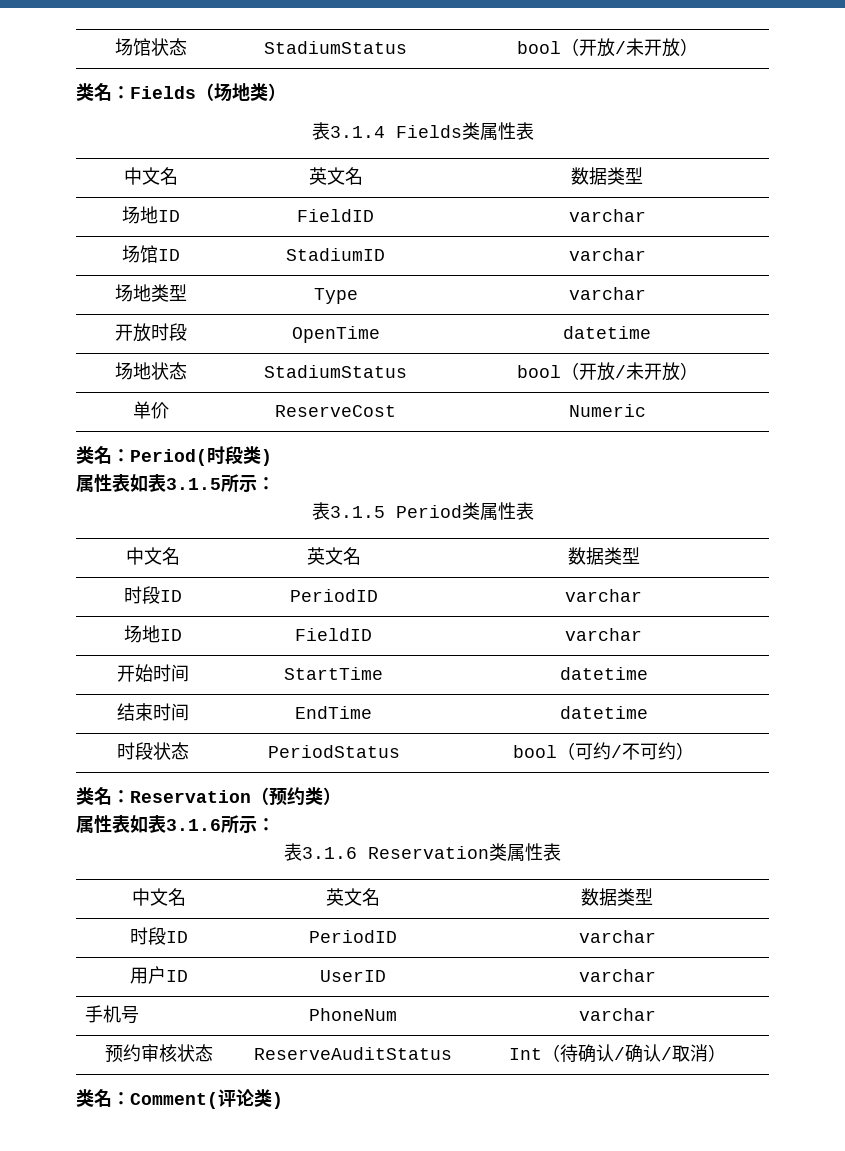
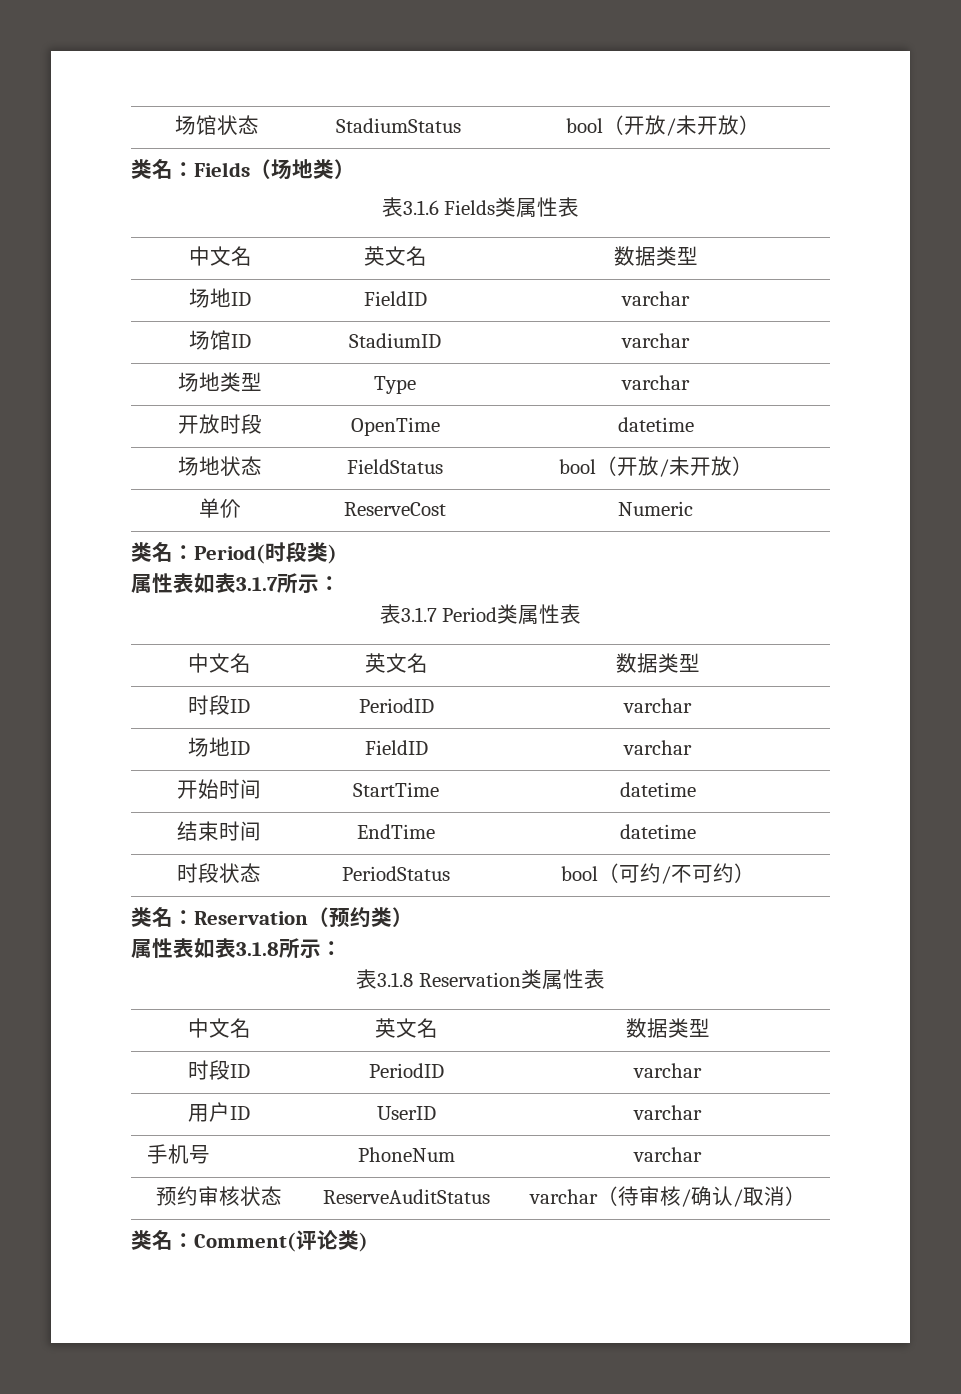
[329,126,385,138] 3.1.4 -> [402,200,439,215] 3.1.6
[264,365,407,378] StadiumStatus -> [347,459,443,474] FieldStatus
[166,474,275,492] [311,502,385,520] 3.1.5所示： // 表3.1.5 -> [236,573,340,593] [379,604,437,624] 3.1.7所示： // 表3.1.7
[166,815,275,833] [284,843,357,861] 3.1.6所示： // 表3.1.6 -> [236,938,342,958] [356,969,414,989] 3.1.8所示： // 表3.1.8
[508,1044,614,1063] Int（待确认 -> [528,1186,681,1206] varchar（待审核

